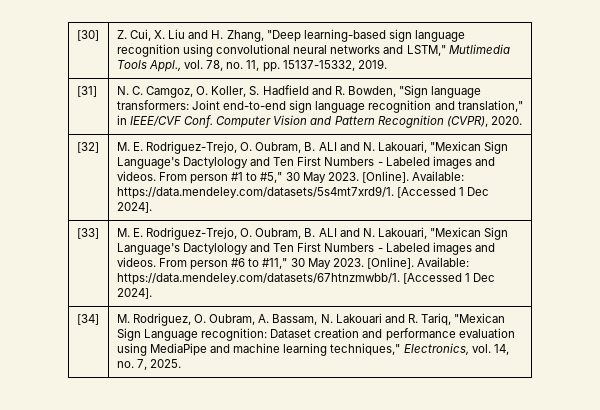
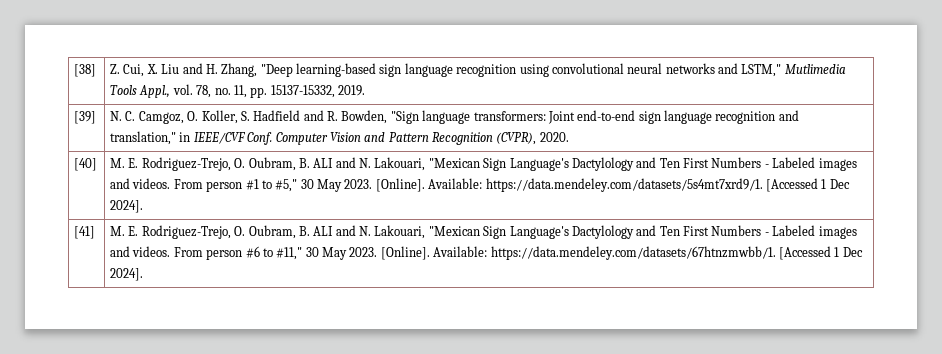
[76,30,99,41] [30] -> [74,64,97,77] [38]
[76,86,97,97] [31] -> [74,111,97,124] [39]
[76,142,99,153] [32] -> [74,158,98,171] [40]
[76,228,99,239] [33] -> [74,226,96,239] [41]
[76,314,99,325] [116,313,506,326] [116,328,515,341] [116,343,509,356] [116,359,182,370] // [34] | M. Rodriguez, O. Oubram, A. Bassam, N. Lakouari and R. Tariq, "Mexican Sign Language recognition: Dataset creation and performance evaluation using MediaPipe and machine learning techniques," Electronics, vol. 14, no. 7, 2025. -> (144, 274) none

